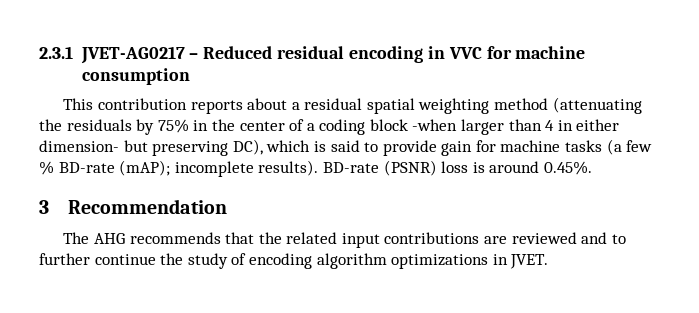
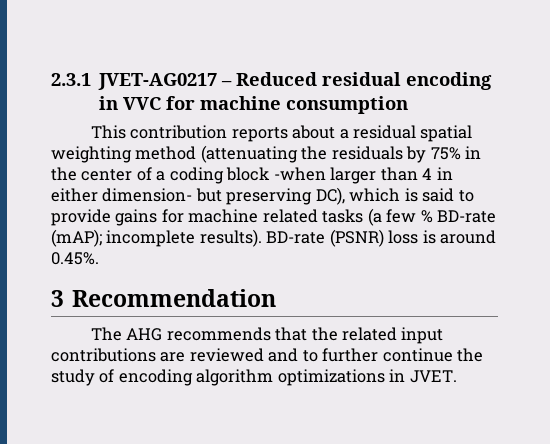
[441,140,561,156] gain for machine -> [115,209,318,226] gains for machine related

